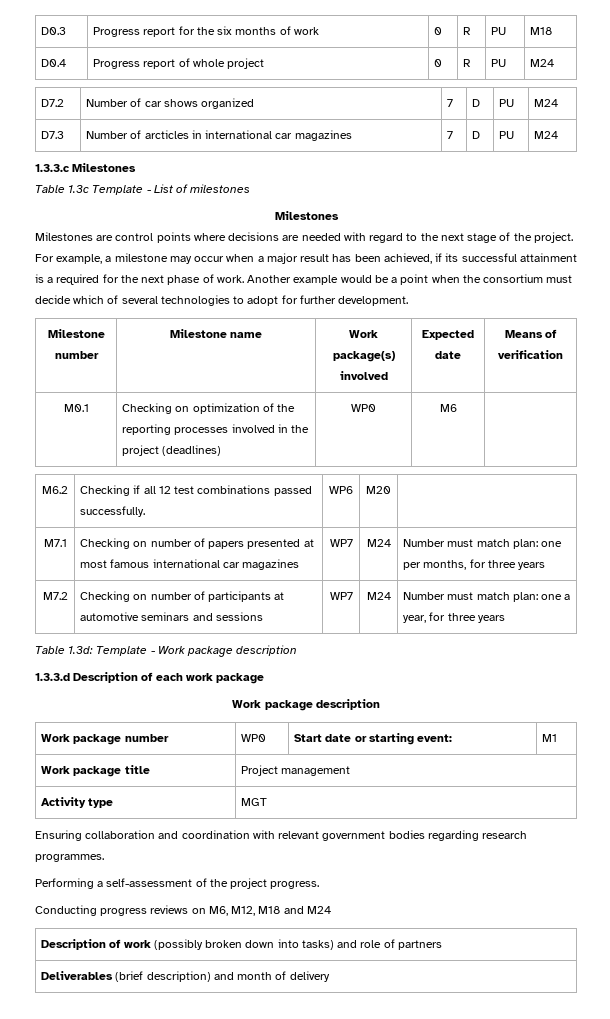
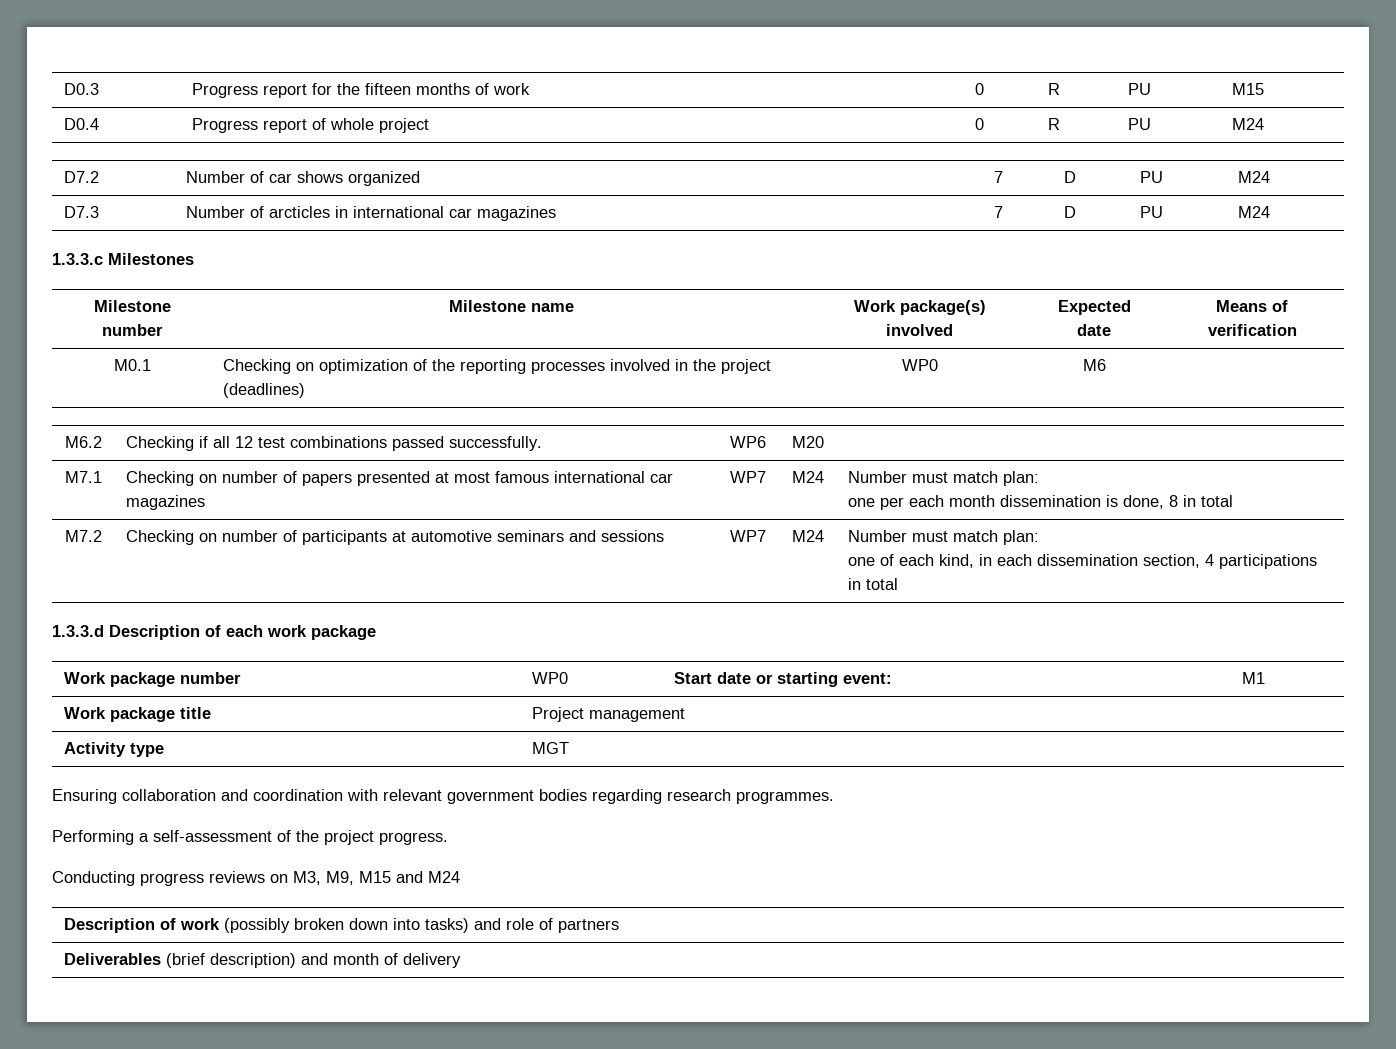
[217,26,233,35] six -> [365,83,412,95] fifteen
[530,27,553,35] M18 -> [1232,83,1265,95] M15
[35,184,251,195] [274,211,339,220] [35,232,573,243] [35,253,577,264] [35,274,573,285] [35,295,409,306] // Table 1.3c Template - List of milestones // Milestones // Milestones are control points where decisions are needed with regard to the next stage of the project. For example, a milestone may occur when a major result has been achieved, if its successful attainment is a required for the next phase of work. Another example would be a point when the consortium must decide which of several technologies to adopt for further development. -> (194, 259) none
(538, 544) none -> (1040, 478) //
[423,559,546,570] months, for three years -> [909,495,1234,509] each month dissemination is done, 8 in total
[541,594,571,600] [403,612,505,623] [35,645,298,657] one a year, for three years // Table 1.3d: Template - Work package description -> [848,554,1318,569] [848,578,899,590] // one of each kind, in each dissemination section, 4 participations in total
[232,699,380,711] // Work package description -> (376, 632) none
[208,906,281,916] M6, M12, M18 -> [293,871,391,885] M3, M9, M15

